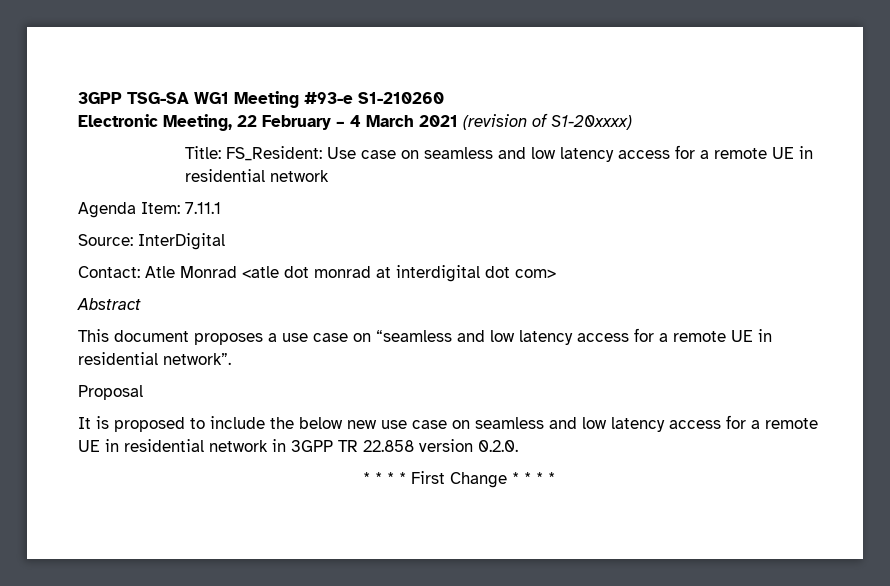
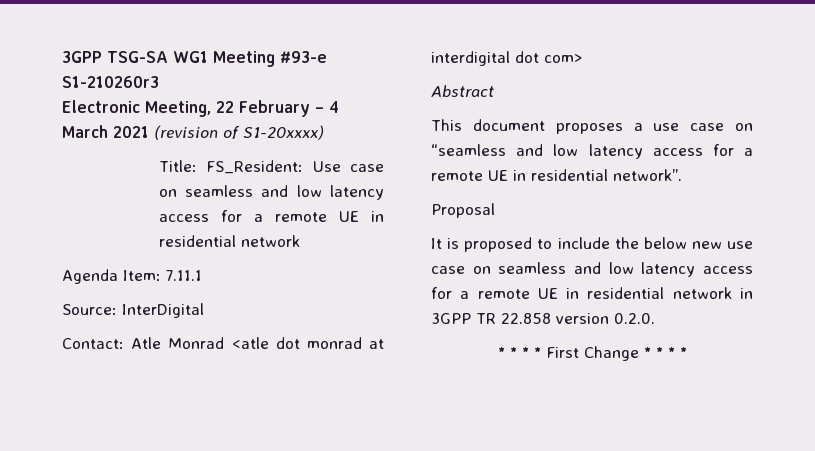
[358,92,444,104] S1-210260 -> [62,76,159,88] S1-210260r3

